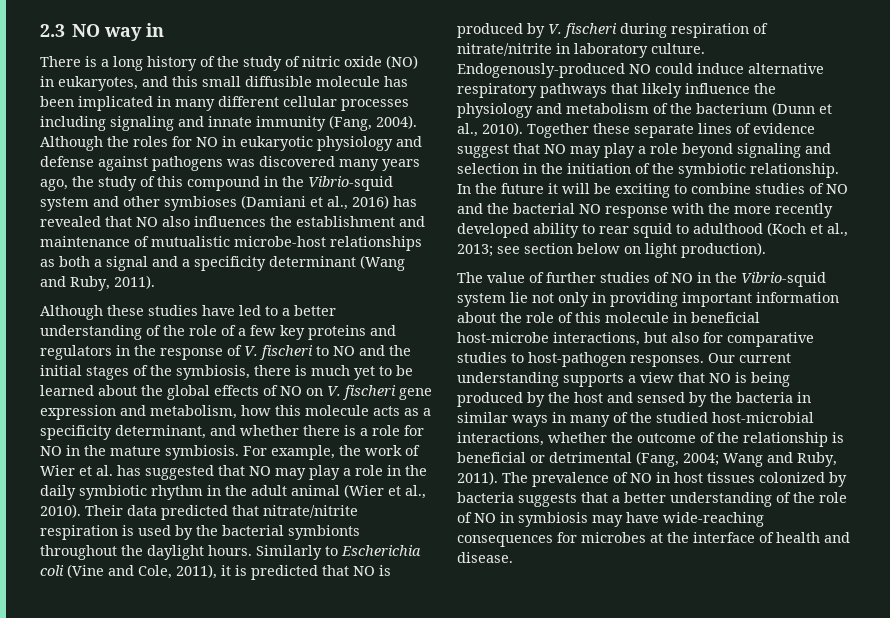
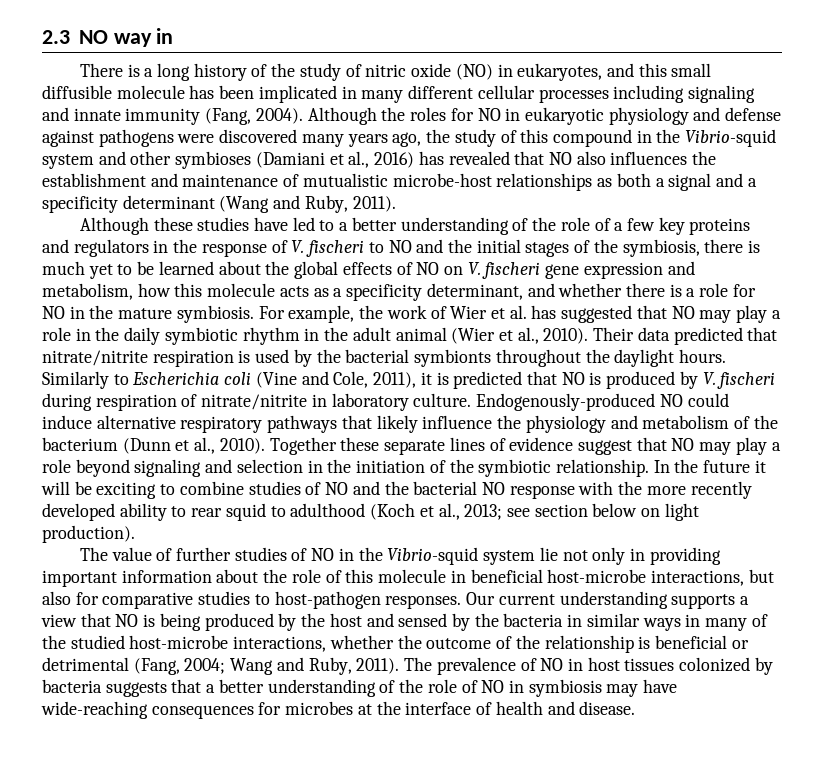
[227,159,255,167] was -> [177,134,215,143] were
[712,412,814,423] host-microbial -> [129,635,229,649] host-microbe

